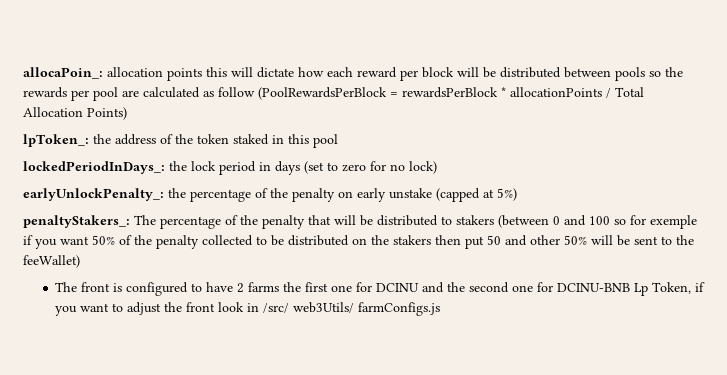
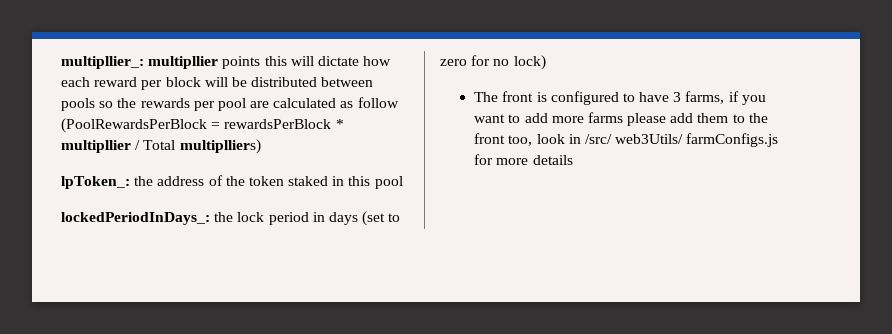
[23,67,163,79] allocaPoin_: allocation -> [61,56,219,69] multipllier_: multipllier
[510,87,602,97] allocationPoints -> [61,140,131,153] multipllier
[23,107,127,120] Allocation Points) -> [179,139,261,154] multiplliers)
[23,188,517,202] [23,215,697,229] [23,235,694,249] [23,255,80,268] // earlyUnlockPenalty_: the percentage of the penalty on early unstake (capped at 5%) // penaltyStakers_: The percentage of the penalty that will be distributed to stakers (between 0 and 100 so for exemple if you want 50% of the penalty collected to be distributed on the stakers then put 50 and other 50% will be sent to the feeWallet) -> (546, 62) none
[237,282,706,296] [55,302,162,316] 2 farms the first one for DCINU and the second one for DCINU-BNB Lp Token, if you want to adjust -> [673,91,766,105] [474,112,745,126] 3 farms, if you want to add more farms please add them to
(216, 307) none -> [508,135,533,146] too,
(441, 309) none -> [474,154,573,165] for more details

